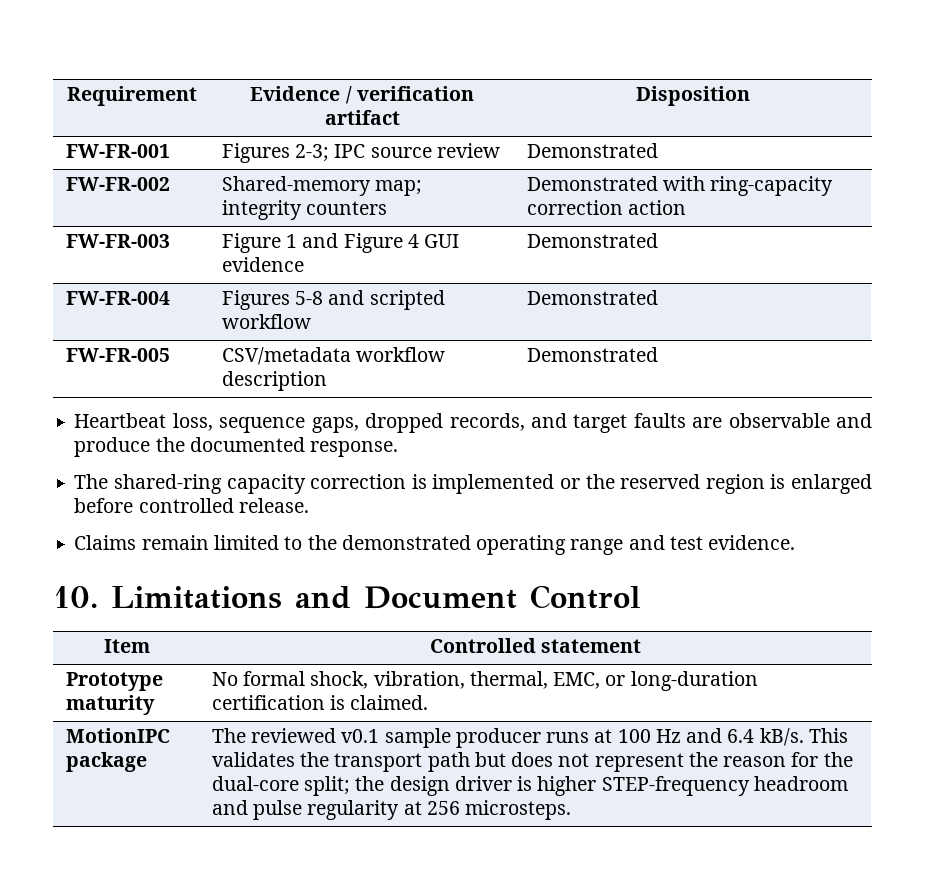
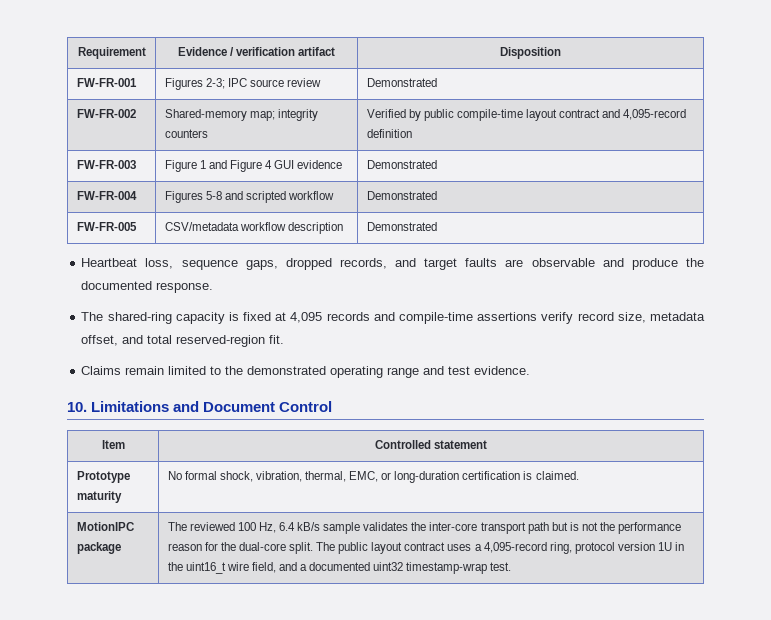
[526,176,834,196] [526,200,687,215] Demonstrated with ring-capacity correction action -> [366,109,687,121] [366,129,412,138] Verified by public compile-time layout contract and 4,095-record definition
[310,474,873,494] [74,498,309,513] correction is implemented or the reserved region is enlarged before controlled release. -> [228,312,705,324] [81,335,285,347] is fixed at 4,095 records and compile-time assertions verify record size, metadata offset, and total reserved-region fit.
[341,728,848,748] v0.1 sample producer runs at 100 Hz and 6.4 kB/s. This -> [237,522,361,534] 100 Hz, 6.4 kB/s sample
(330, 759) none -> [429,522,478,531] inter-core
[511,752,853,772] [211,776,848,796] [211,800,572,820] does not represent the reason for the dual-core split; the design driver is higher STEP-frequency headroom and pulse regularity at 256 microsteps. -> [569,522,682,534] [167,542,685,554] [167,562,512,574] is not the performance reason for the dual-core split. The public layout contract uses a 4,095-record ring, protocol version 1U in the uint16_t wire field, and a documented uint32 timestamp-wrap test.

